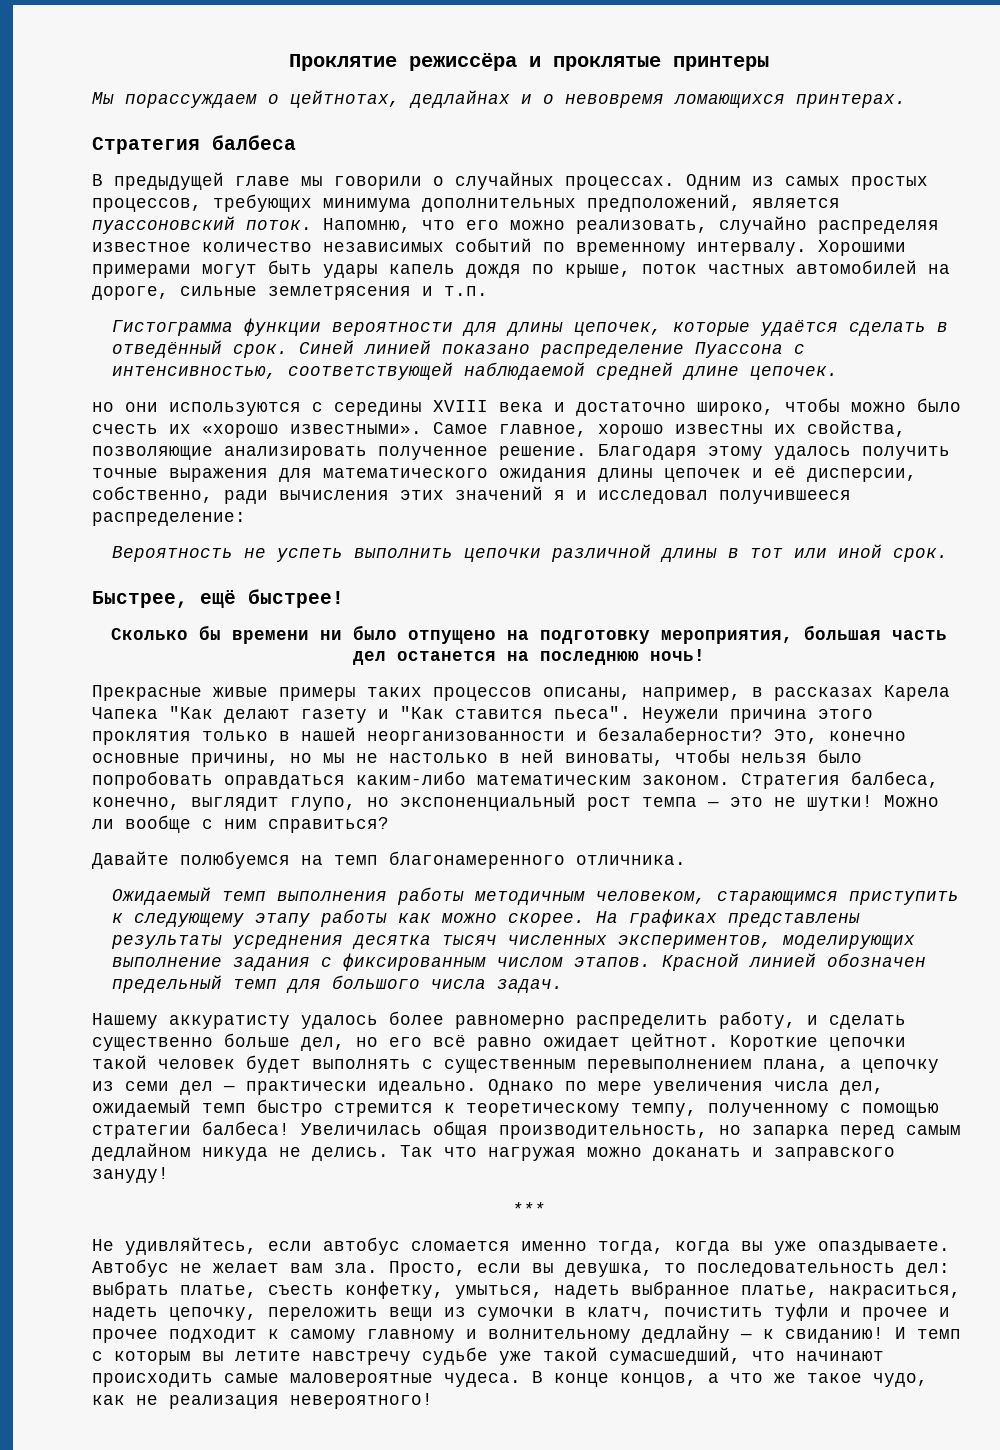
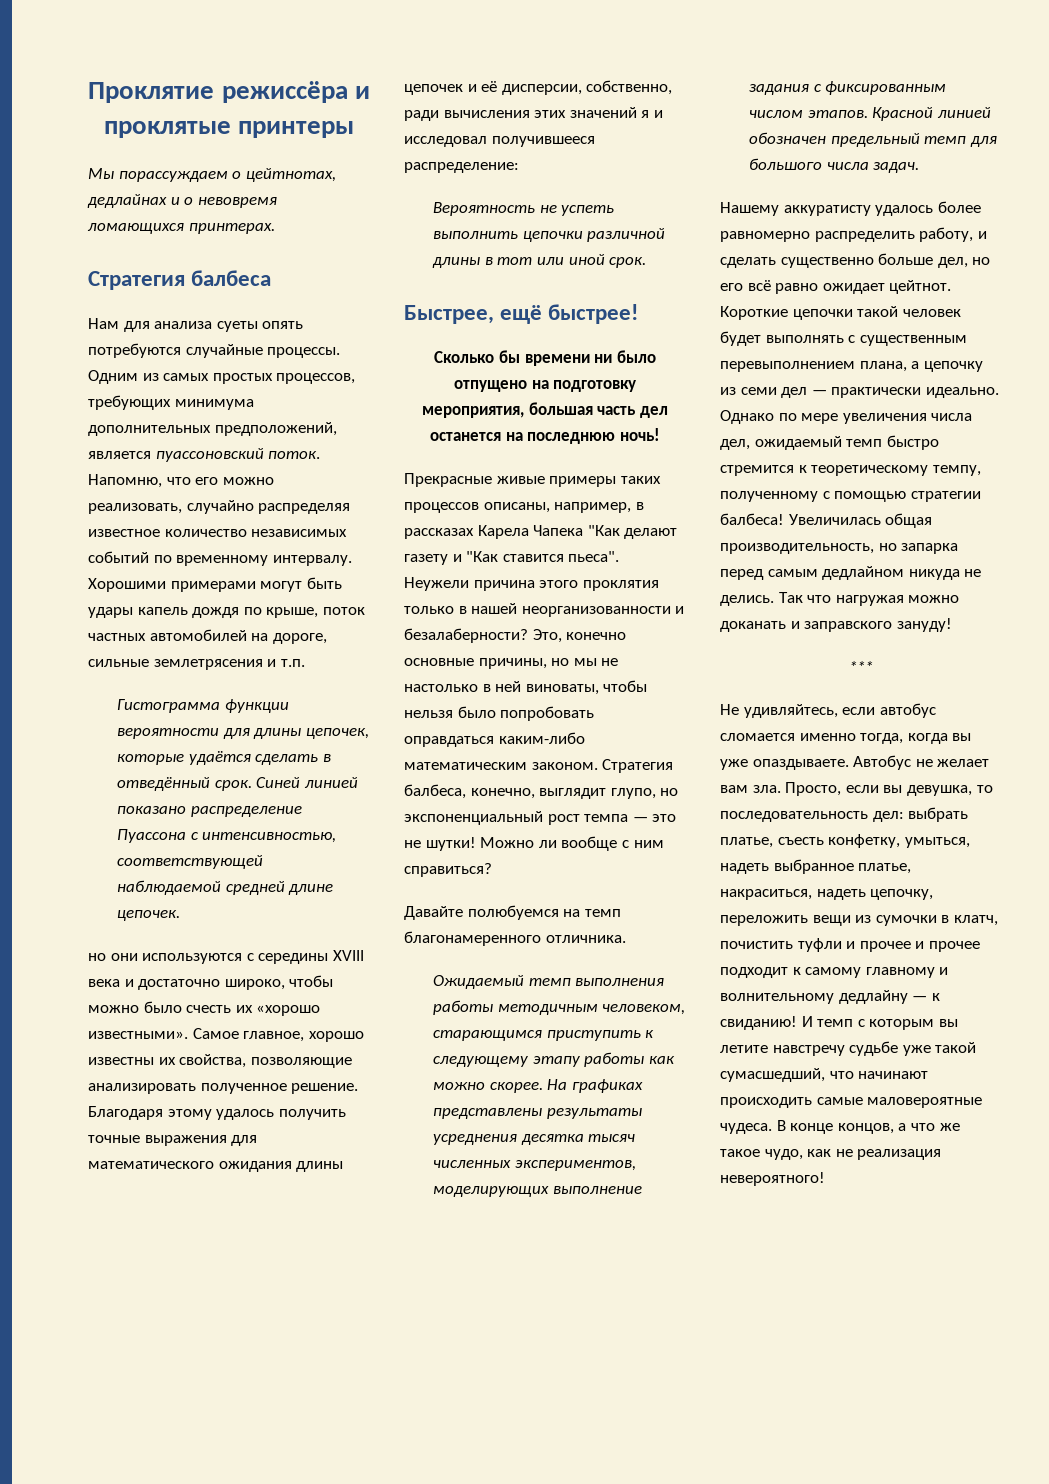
[92,172,675,190] В предыдущей главе мы говорили о случайных процессах. -> [88,318,304,332] [88,343,341,358] Нам для анализа суеты опять потребуются случайные процессы.

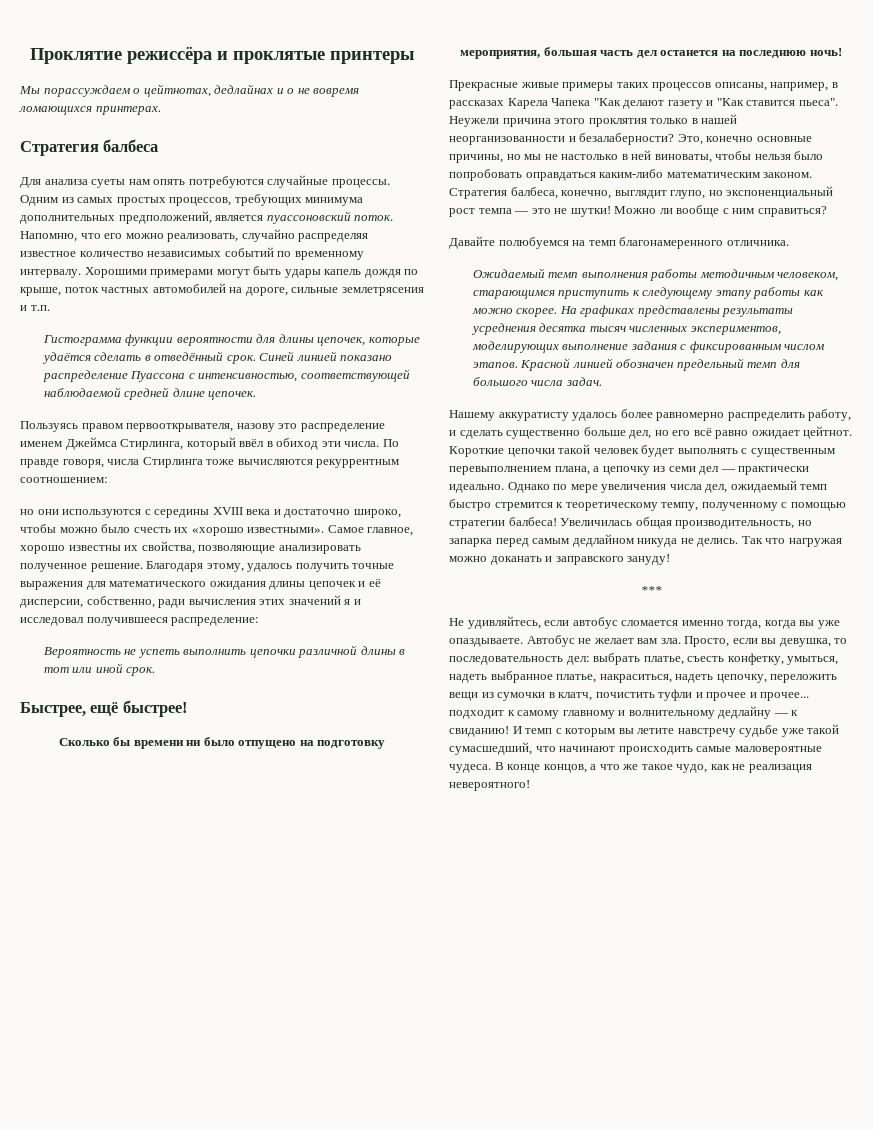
[197,197,277,208] невовремя -> [297,88,360,97] не вовремя
[88,318,150,332] Нам для -> [20,177,41,188] Для
(258, 326) none -> [128,179,150,185] нам
(181, 915) none -> [20,421,385,432] [20,437,399,450] [20,457,400,468] [20,477,108,483] // Пользуясь правом первооткрывателя, назову это распределение именем Джеймса Стирлинга, который ввёл в обиход эти числа. По правде говоря, числа Стирлинга тоже вычисляются рекуррентным соотношением:
[167,1109,212,1120] этому -> [206,563,244,572] этому,
[928,941,980,952] прочее -> [760,692,810,701] прочее...

